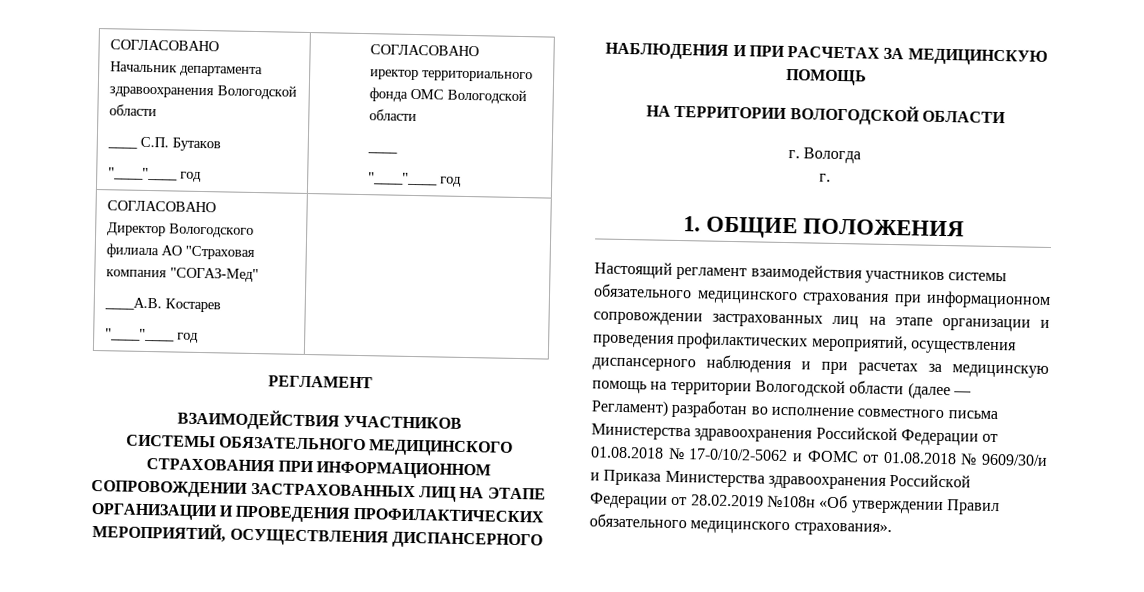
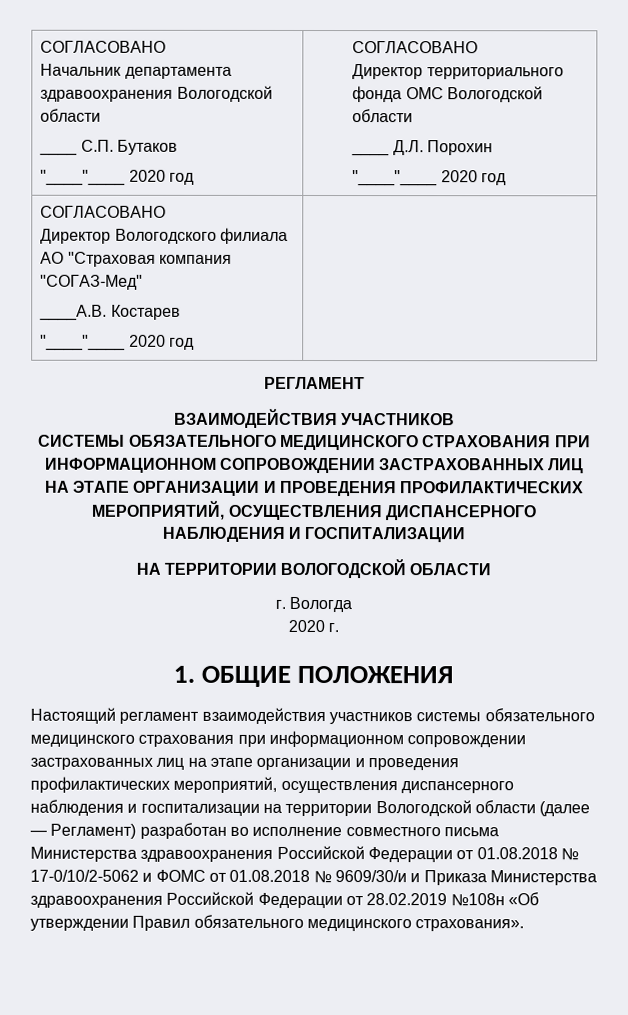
(178, 174) none -> [128,169,166,182] 2020
[369,69,419,81] иректор -> [352,64,424,80] Директор
[367,172,438,186] // "____"____ -> [392,140,494,156] [352,170,478,187] Д.Л. Порохин // "____"____ 2020
(175, 335) none -> [128,334,166,347] 2020
[748,45,1048,66] [786,68,867,86] ПРИ РАСЧЕТАХ ЗА МЕДИЦИНСКУЮ ПОМОЩЬ -> [304,526,466,543] ГОСПИТАЛИЗАЦИИ
(862, 155) none -> [287,619,325,633] 2020
[821,361,1049,378] [592,380,647,394] при расчетах за медицинскую помощь -> [140,803,260,816] госпитализации

